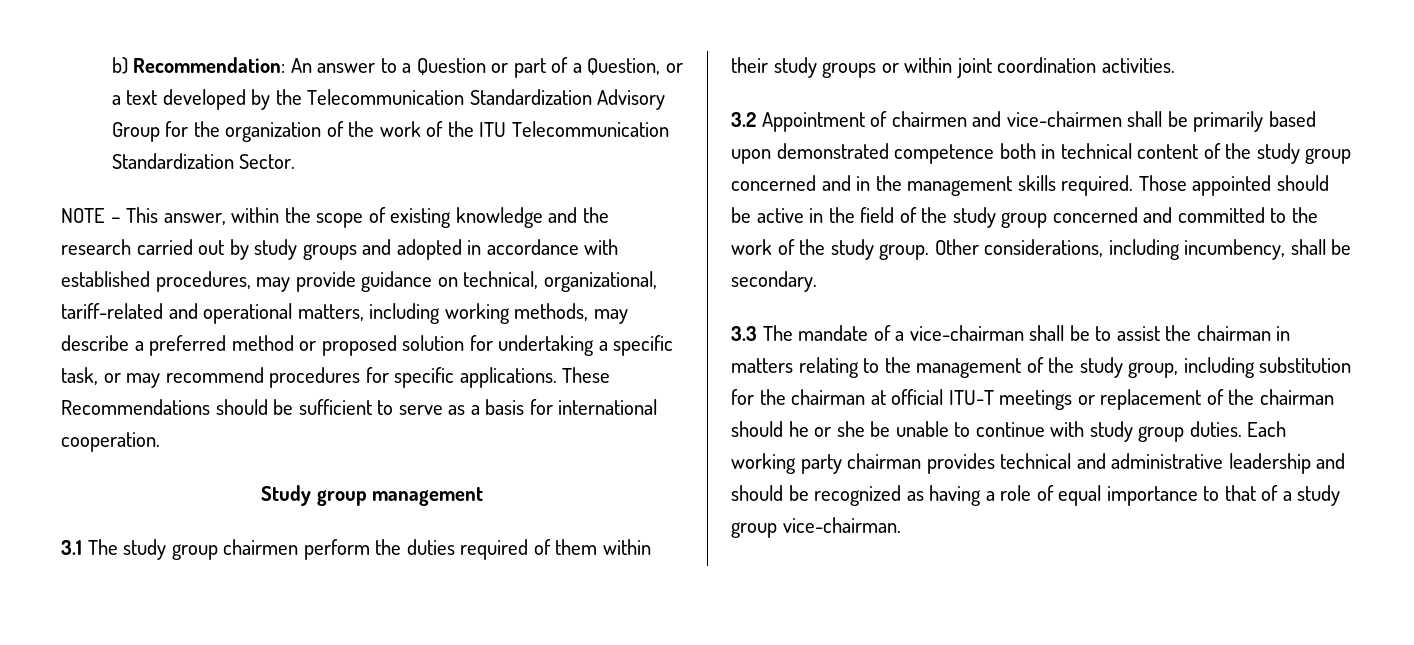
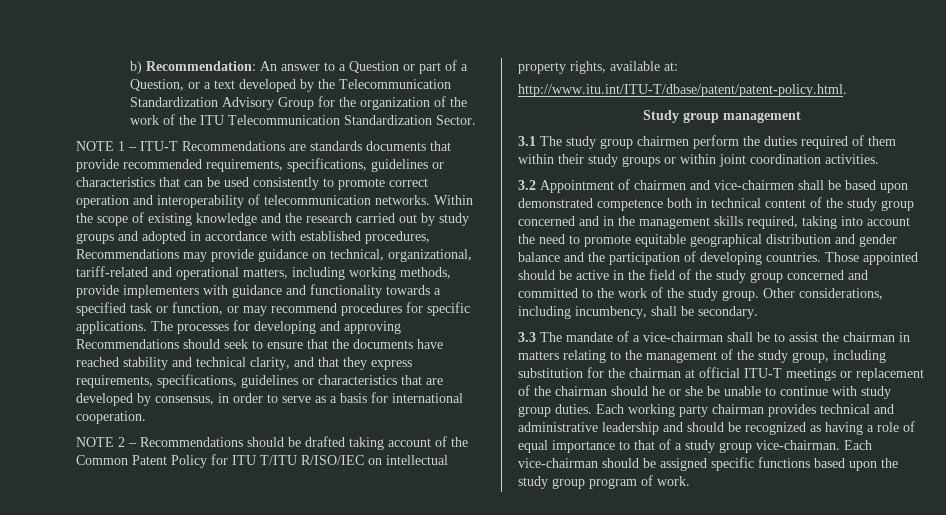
[110,207,280,225] – This answer, within -> [118,141,451,151] [76,158,444,172] [76,177,428,190] [76,194,473,208] 1 – ITU-T Recommendations are standards documents that provide recommended requirements, specifications, guidelines or characteristics that can be used consistently to promote correct operation and interoperability of telecommunication networks. Within
(251, 281) none -> [76,249,179,259] Recommendations
[593,309,628,324] [61,335,674,356] [61,367,98,385] may describe a preferred method or proposed solution for undertaking a specific task, -> [76,284,441,298] [76,302,223,316] provide implementers with guidance and functionality towards a specified task or function,
[562,367,611,383] [61,399,372,415] These Recommendations should be sufficient -> [151,320,401,334] [76,339,443,349] [76,357,412,370] [76,374,443,388] [76,393,263,406] The processes for developing and approving Recommendations should seek to ensure that the documents have reached stability and technical clarity, and that they express requirements, specifications, guidelines or characteristics that are developed by consensus, in order
(160, 442) none -> [76,436,468,450] [76,454,448,468] [518,61,678,74] [518,84,847,97] // NOTE 2 – Recommendations should be drafted taking account of the Common Patent Policy for ITU T/ITU R/ISO/IEC on intellectual property rights, available at: // http://www.itu.int/ITU-T/dbase/patent/patent-policy.html.
[1193,111,1264,132] primarily -> (841, 185) none
[1061,175,1134,196] required. -> [747,216,910,229] [518,234,897,247] [518,251,821,265] required, taking into account the need to promote equitable geographical distribution and gender balance and the participation of developing countries.
(901, 525) none -> [844,440,872,450] [518,457,898,471] [518,475,690,489] Each vice-chairman should be assigned specific functions based upon the study group program of work.

